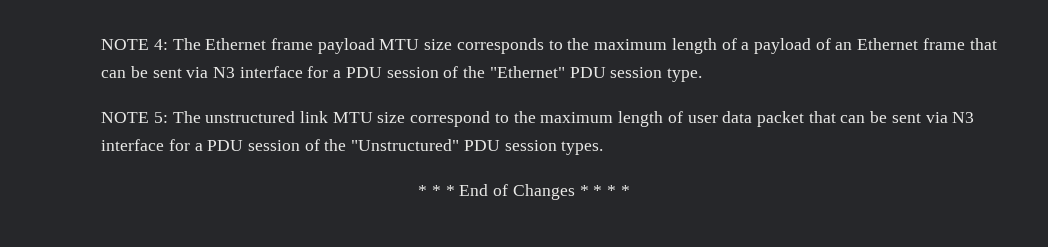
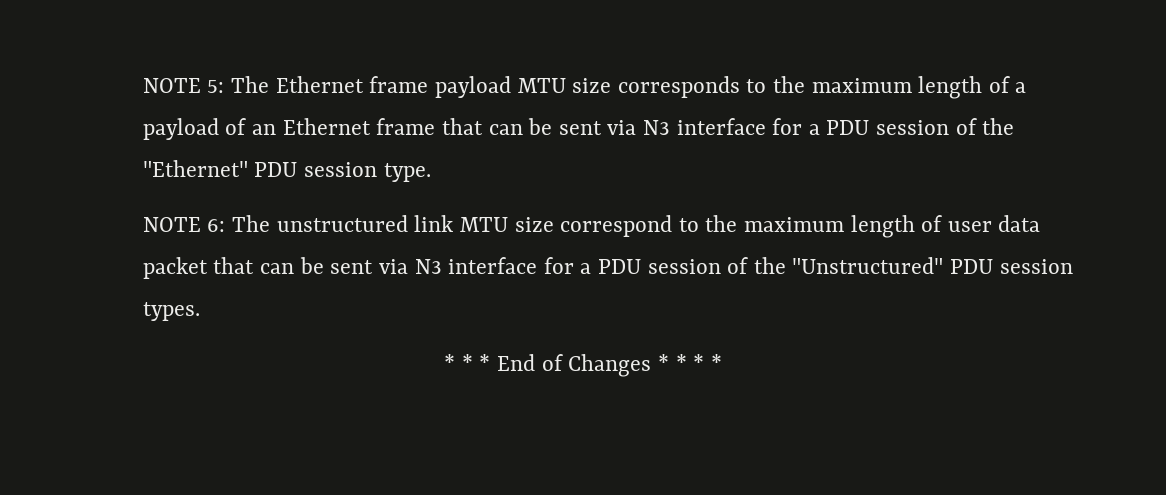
[101,39,168,50] NOTE 4: -> [142,78,225,93] NOTE 5:
[153,112,168,123] 5: -> [207,219,226,232] 6:

